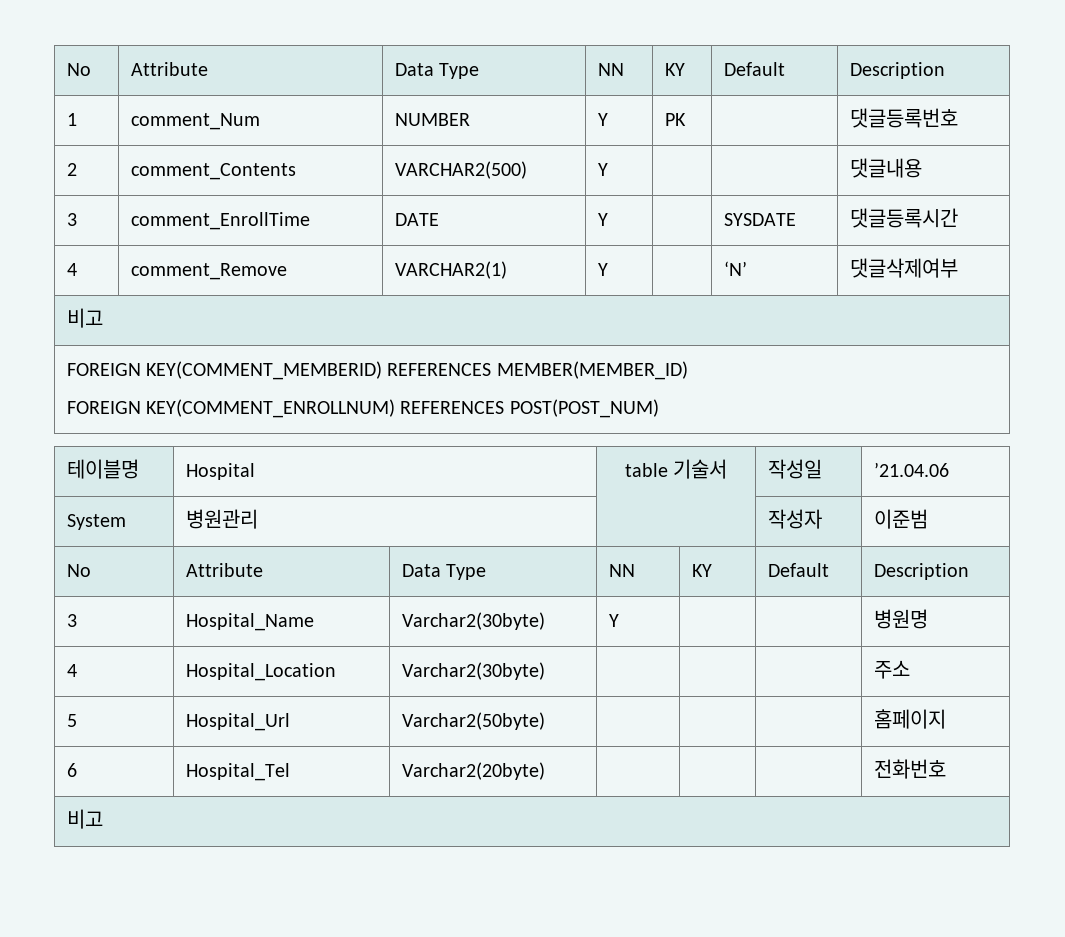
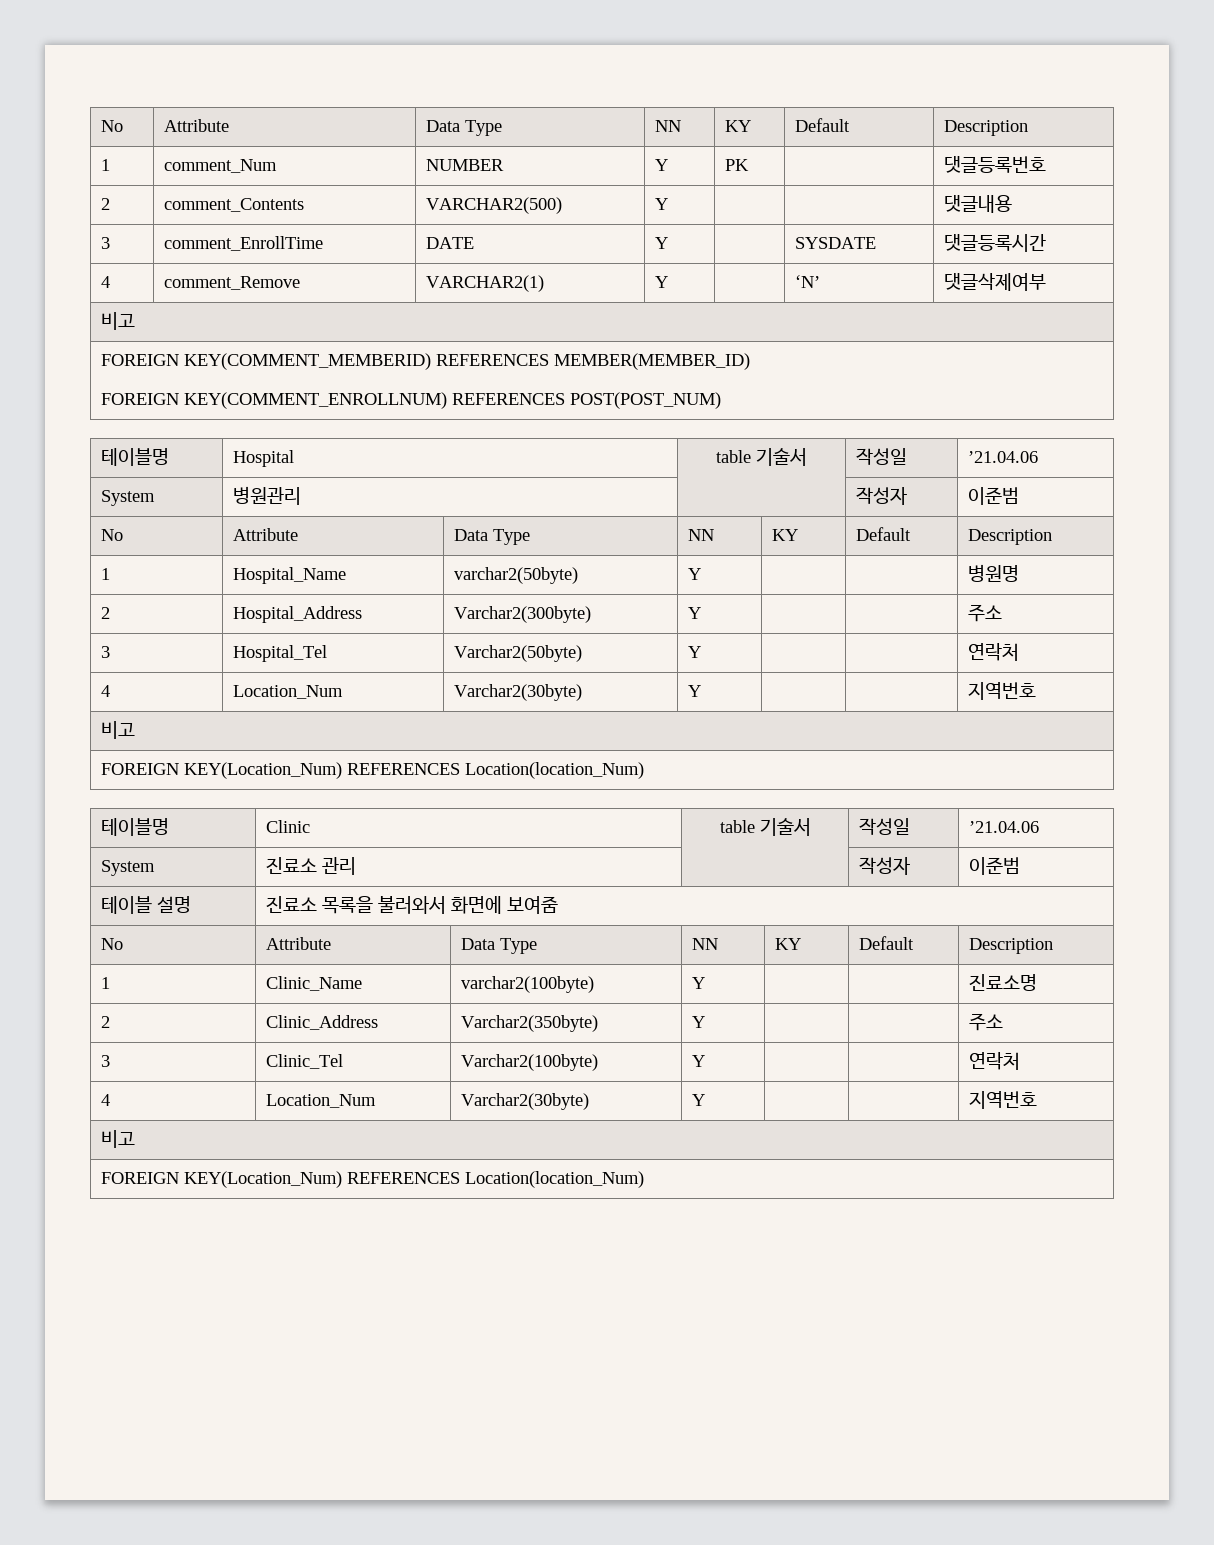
[66,614,77,627] [185,613,314,631] [401,612,545,630] [608,614,619,627] [873,609,928,629] [66,664,77,677] [185,663,336,681] [401,662,545,680] [873,660,910,679] [66,714,77,727] [185,713,290,731] [401,712,545,730] [873,709,946,729] [66,763,77,777] [185,763,290,781] [401,762,545,780] [873,759,946,779] [66,809,103,829] 3 | Hospital_Name | Varchar2(30byte) | Y | | | 병원명 // 4 | Hospital_Location | Varchar2(30byte) | | | | 주소 // 5 | Hospital_Url | Varchar2(50byte) | | | | 홈페이지 // 6 | Hospital_Tel | Varchar2(20byte) | | | | 전화번호 // 비고 -> [100,568,110,580] [232,567,346,584] [453,567,578,584] [687,568,701,580] [967,564,1019,582] [100,607,110,619] [232,606,362,623] [453,606,591,623] [687,607,701,619] [967,604,1002,622] [100,646,110,658] [232,645,327,662] [453,645,582,662] [687,646,701,658] [967,643,1019,661] [100,685,110,697] [232,685,343,699] [453,684,582,701] [687,685,701,697] [967,682,1036,700] [100,721,135,739] [100,762,644,779] [100,818,169,836] [265,820,310,833] [719,818,811,836] [858,818,910,835] [968,821,1039,833] [100,860,155,876] [265,857,356,875] [858,857,910,875] [968,857,1020,875] [100,896,191,914] [265,896,558,914] [100,938,123,950] [265,937,331,950] [460,938,537,954] [691,938,718,950] [774,938,801,950] [858,936,914,950] [968,938,1053,954] [100,977,110,989] [265,976,362,991] [460,976,594,993] [691,977,705,989] [968,974,1037,991] [100,1016,110,1028] [265,1015,378,1030] [460,1015,598,1032] [691,1016,705,1028] [968,1013,1003,1031] [100,1055,110,1067] [265,1054,343,1069] [460,1054,598,1071] [691,1055,705,1067] [968,1052,1020,1070] [100,1094,110,1106] [265,1094,376,1108] [460,1093,589,1110] [691,1094,705,1106] [968,1091,1037,1109] [100,1130,135,1148] [100,1171,644,1188] 1 | Hospital_Name | varchar2(50byte) | Y | | | 병원명 // 2 | Hospital_Address | Varchar2(300byte) | Y | | | 주소 // 3 | Hospital_Tel | Varchar2(50byte) | Y | | | 연락처 // 4 | Location_Num | Varchar2(30byte) | Y | | | 지역번호 // 비고 // FOREIGN KEY(Location_Num) REFERENCES Location(location_Num) // 테이블명 | Clinic | table 기술서 | 작성일 | ’21.04.06 // System | 진료소 관리 | | 작성자 | 이준범 // 테이블 설명 | 진료소 목록을 불러와서 화면에 보여줌 // No | Attribute | Data Type | NN | KY | Default | Description // 1 | Clinic_Name | varchar2(100byte) | Y | | | 진료소명 // 2 | Clinic_Address | Varchar2(350byte) | Y | | | 주소 // 3 | Clinic_Tel | Varchar2(100byte) | Y | | | 연락처 // 4 | Location_Num | Varchar2(30byte) | Y | | | 지역번호 // 비고 // FOREIGN KEY(Location_Num) REFERENCES Location(location_Num)

